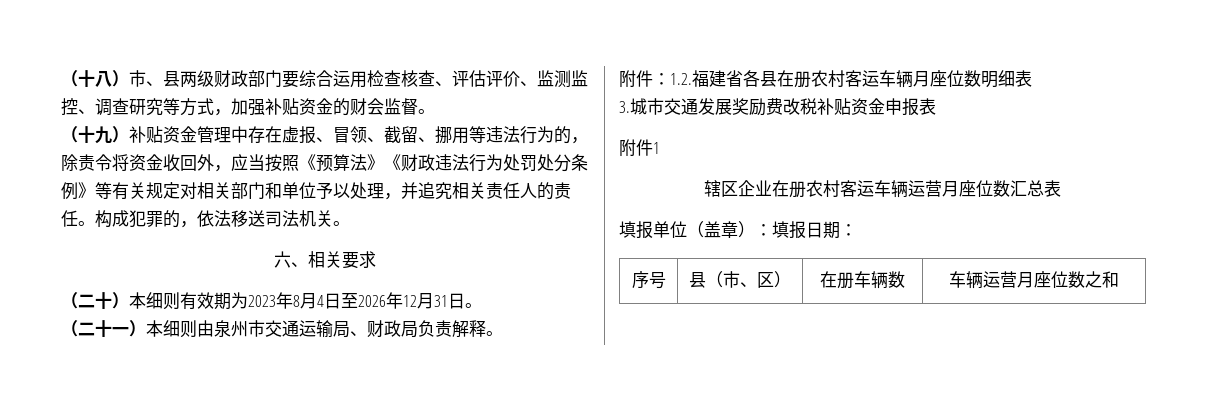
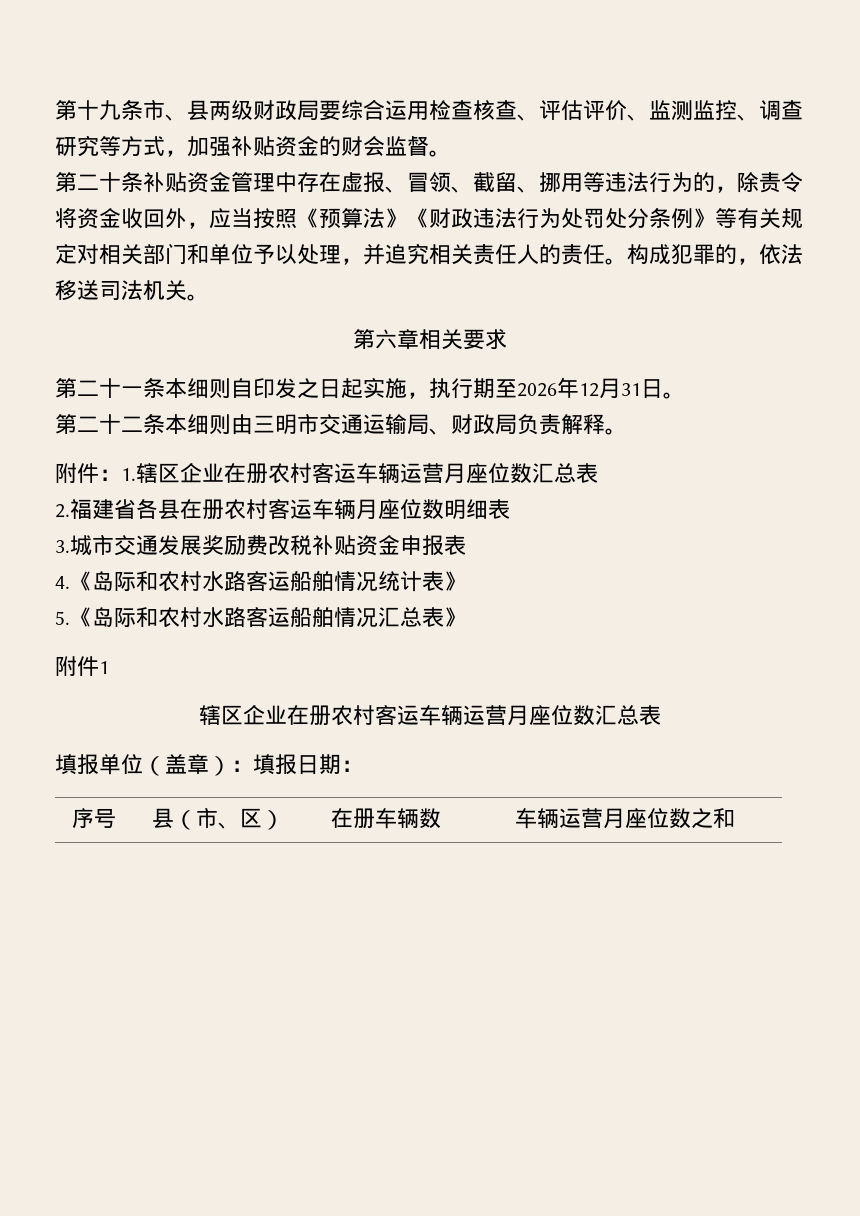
[61,70,129,87] （十八） -> [55,100,143,120] 第十九条
[248,70,282,87] 部门 -> [297,100,319,121] 局
[61,126,129,144] （十九） -> [55,172,143,192] 第二十条
[273,251,308,268] 六、 -> [353,329,419,349] 第六章
[61,292,341,310] （二十）本细则有效期为2023年8月4日 -> [55,378,495,399] 第二十一条本细则自印发之日起实施，执行期
[61,320,146,337] （二十一） -> [55,414,165,434] 第二十二条
[214,320,248,337] 泉州 -> [253,414,297,434] 三明
[670,73,692,85] 1.2. -> [121,463,598,484] [55,504,70,518] 1.辖区企业在册农村客运车辆运营月座位数汇总表 // 2.
(936, 106) none -> [55,571,466,592] [55,607,466,628] // 4.《岛际和农村水路客运船舶情况统计表》 // 5.《岛际和农村水路客运船舶情况汇总表》

